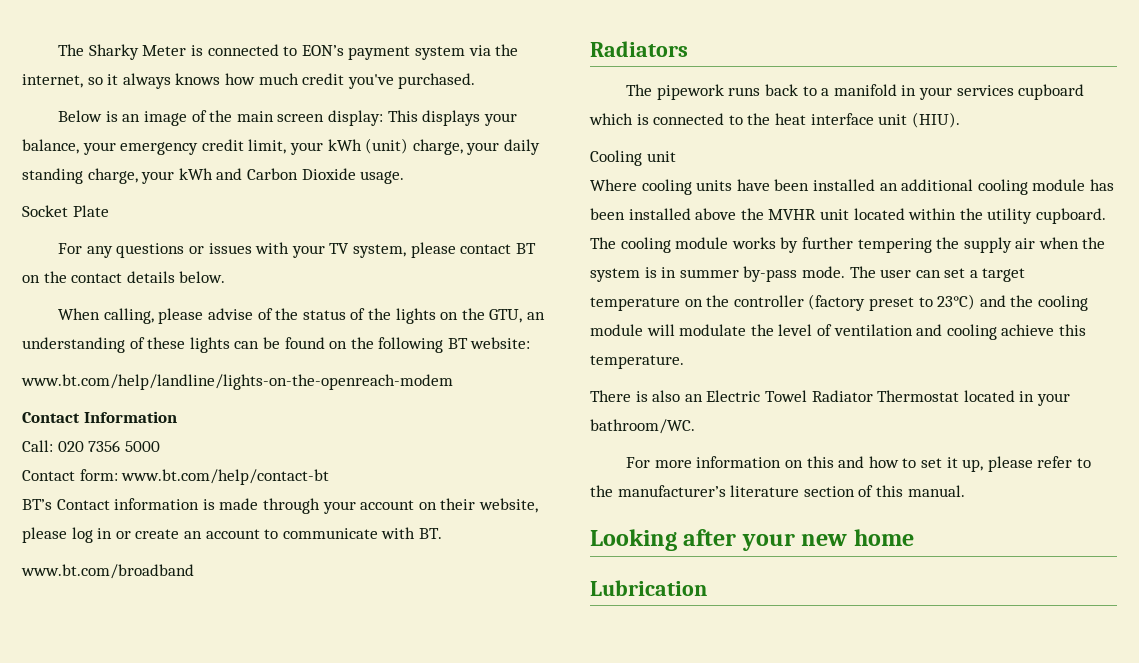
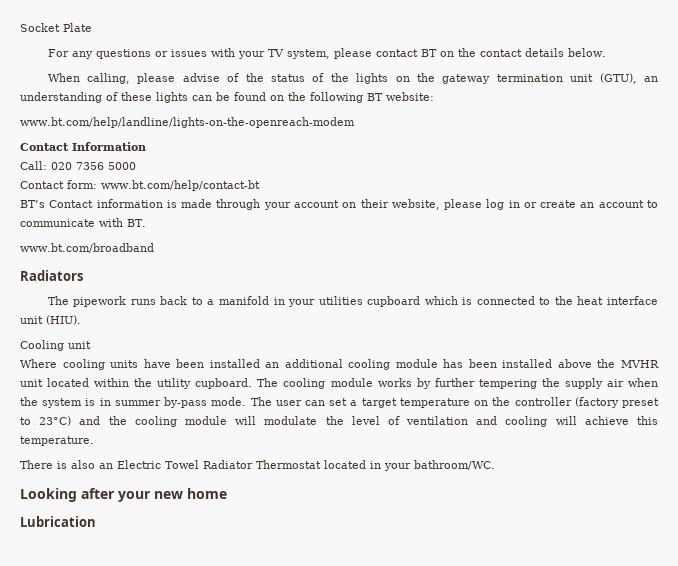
[58,44,519,60] [22,73,476,89] [58,110,517,126] [22,138,540,155] [22,168,405,184] The Sharky Meter is connected to EON’s payment system via the internet, so it always knows how much credit you've purchased. // Below is an image of the main screen display: This displays your balance, your emergency credit limit, your kWh (unit) charge, your daily standing charge, your kWh and Carbon Dioxide usage. // -> (20, 27) none
[489,309,523,323] GTU, -> [442,73,637,84] gateway termination unit (GTU),
[956,85,1014,96] services -> [318,296,363,305] utilities
(997, 332) none -> [555,416,577,425] will
[626,456,1091,472] [590,485,965,497] // For more information on this and how to set it up, please refer to the manufacturer’s literature section of this manual. -> (495, 465) none

